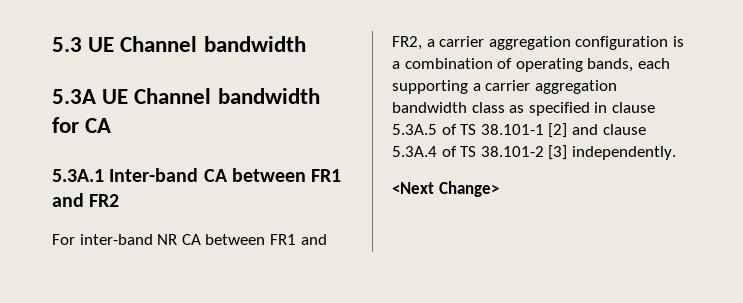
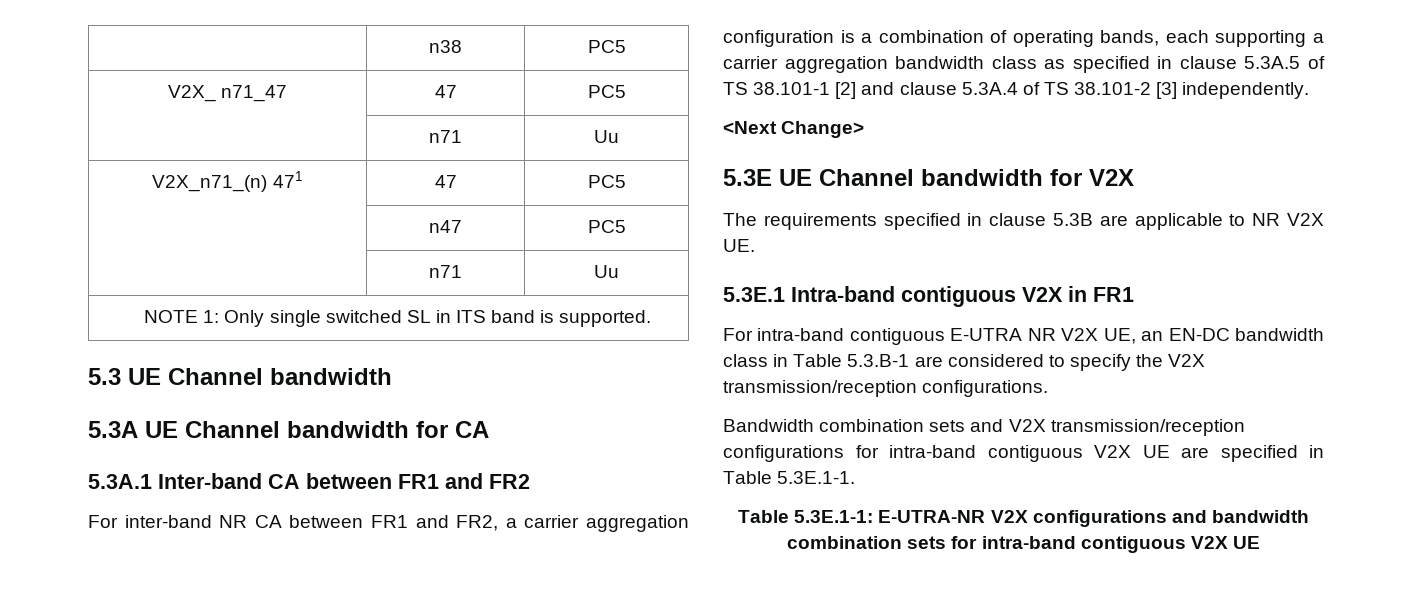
(52, 44) none -> [429,40,462,53] [587,40,626,53] [167,85,288,102] [434,85,457,98] [587,85,626,98] [429,130,462,143] [594,130,619,143] [152,171,303,192] [434,175,457,188] [587,175,626,188] [429,220,462,233] [587,220,626,233] [429,265,462,278] [594,265,619,278] [144,310,652,327] | n38 | PC5 // V2X_ n71_47 | 47 | PC5 // | n71 | Uu // V2X_n71_(n) 471 | 47 | PC5 // | n47 | PC5 // | n71 | Uu // NOTE 1: Only single switched SL in ITS band is supported. //
(499, 189) none -> [723,169,1134,186] [723,213,1324,230] [723,239,755,252] [723,286,1134,307] [723,328,1324,345] [723,354,1206,371] [723,380,1049,397] [723,419,1245,436] [723,445,1324,462] [723,471,856,484] [738,510,1309,527] [787,536,1260,553] // 5.3E UE Channel bandwidth for V2X // The requirements specified in clause 5.3B are applicable to NR V2X UE. // 5.3E.1 Intra-band contiguous V2X in FR1 // For intra-band contiguous E-UTRA NR V2X UE, an EN-DC bandwidth class in Table 5.3.B-1 are considered to specify the V2X transmission/reception configurations. // Bandwidth combination sets and V2X transmission/reception configurations for intra-band contiguous V2X UE are specified in Table 5.3E.1-1. // Table 5.3E.1-1: E-UTRA-NR V2X configurations and bandwidth combination sets for intra-band contiguous V2X UE

